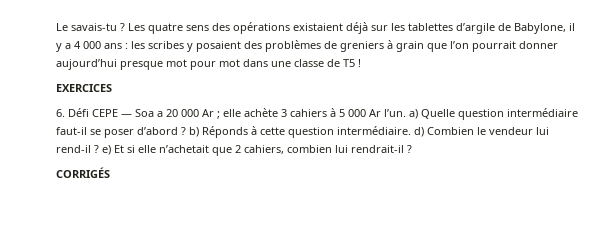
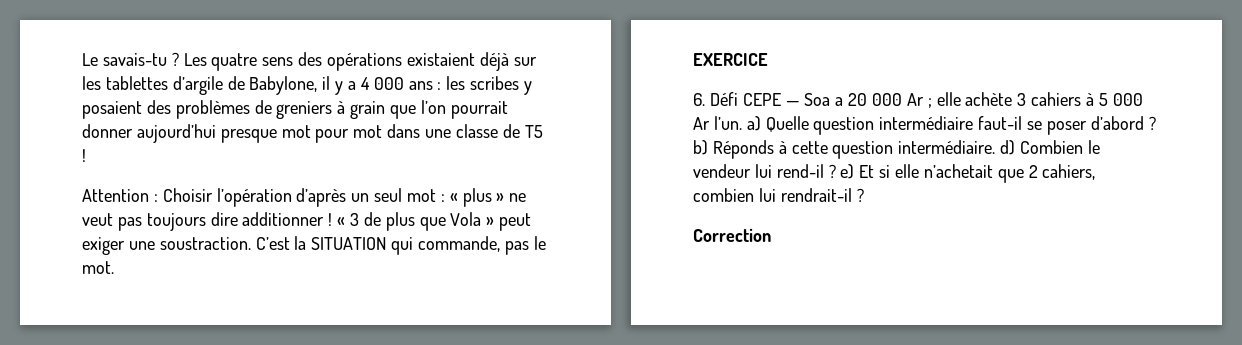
[56,84,112,92] EXERCICES -> [82,188,527,207] [82,212,532,231] [82,236,546,255] [82,261,114,274] [693,53,768,66] Attention : Choisir l’opération d’après un seul mot : « plus » ne veut pas toujours dire additionner ! « 3 de plus que Vola » peut exiger une soustraction. C’est la SITUATION qui commande, pas le mot. // EXERCICE
[56,167,110,178] CORRIGÉS -> [693,228,771,242] Correction

